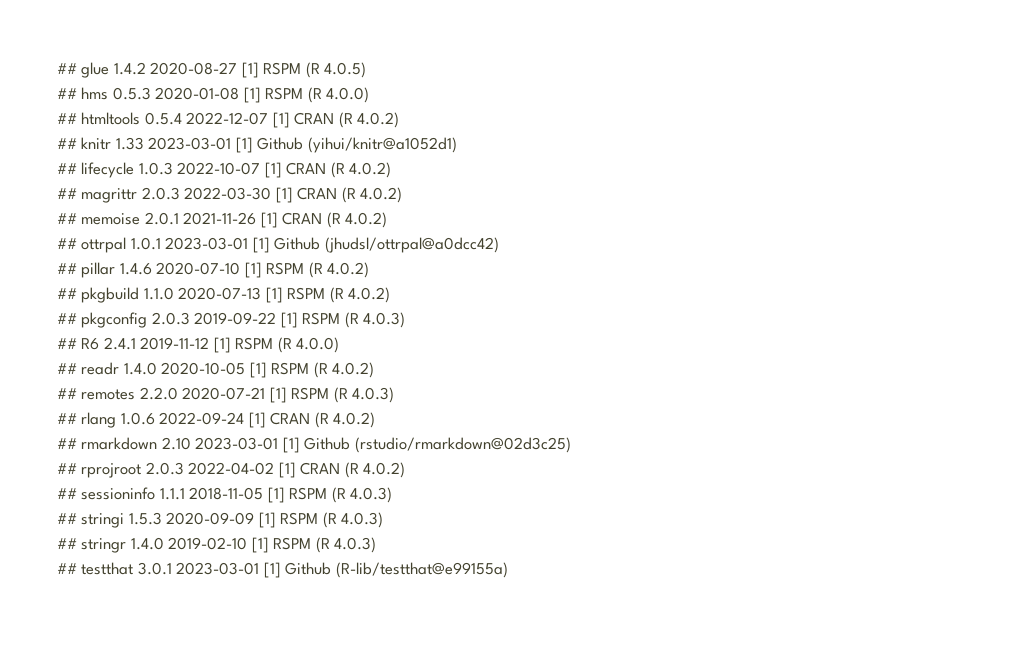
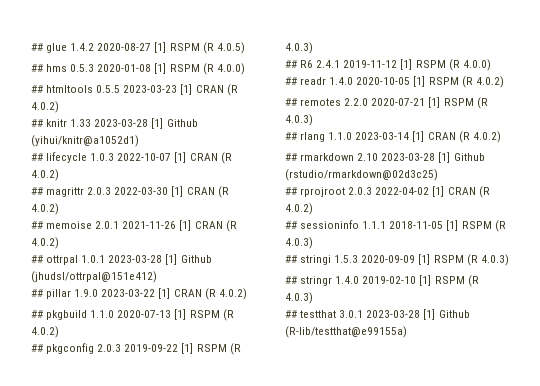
[144,112,269,125] 0.5.4 2022-12-07 -> [96,85,178,93] 0.5.5 2023-03-23
[148,137,232,150] 2023-03-01 -> [94,119,149,127] 2023-03-28
[165,237,499,253] 2023-03-01 [1] Github (jhudsl/ottrpal@a0dcc42) -> [108,254,212,265] [31,271,157,283] 2023-03-28 [1] Github (jhudsl/ottrpal@151e412)
[119,262,305,278] 1.4.6 2020-07-10 [1] RSPM -> [74,288,202,299] 1.9.0 2023-03-22 [1] CRAN
[120,412,245,425] 1.0.6 2022-09-24 -> [328,132,410,140] 1.1.0 2023-03-14
[195,437,279,450] 2023-03-01 -> [381,153,436,161] 2023-03-28
[176,562,260,575] 2023-03-01 -> [366,310,421,318] 2023-03-28

